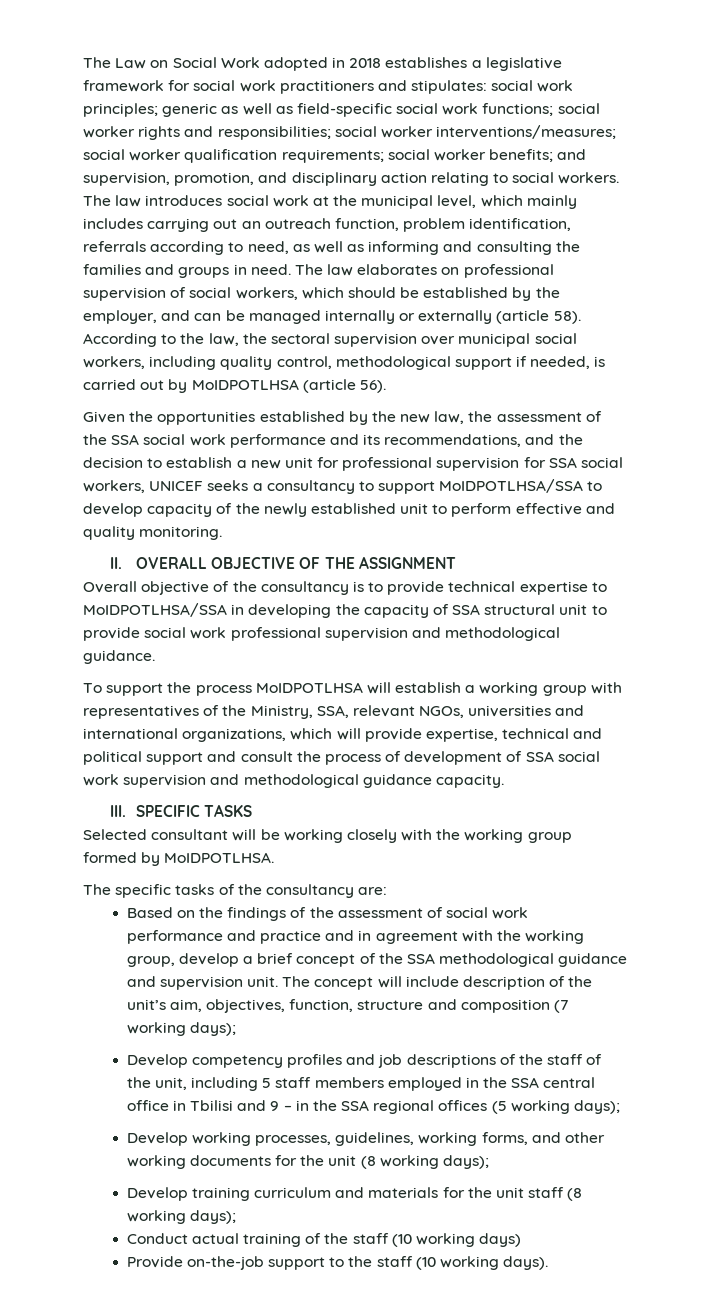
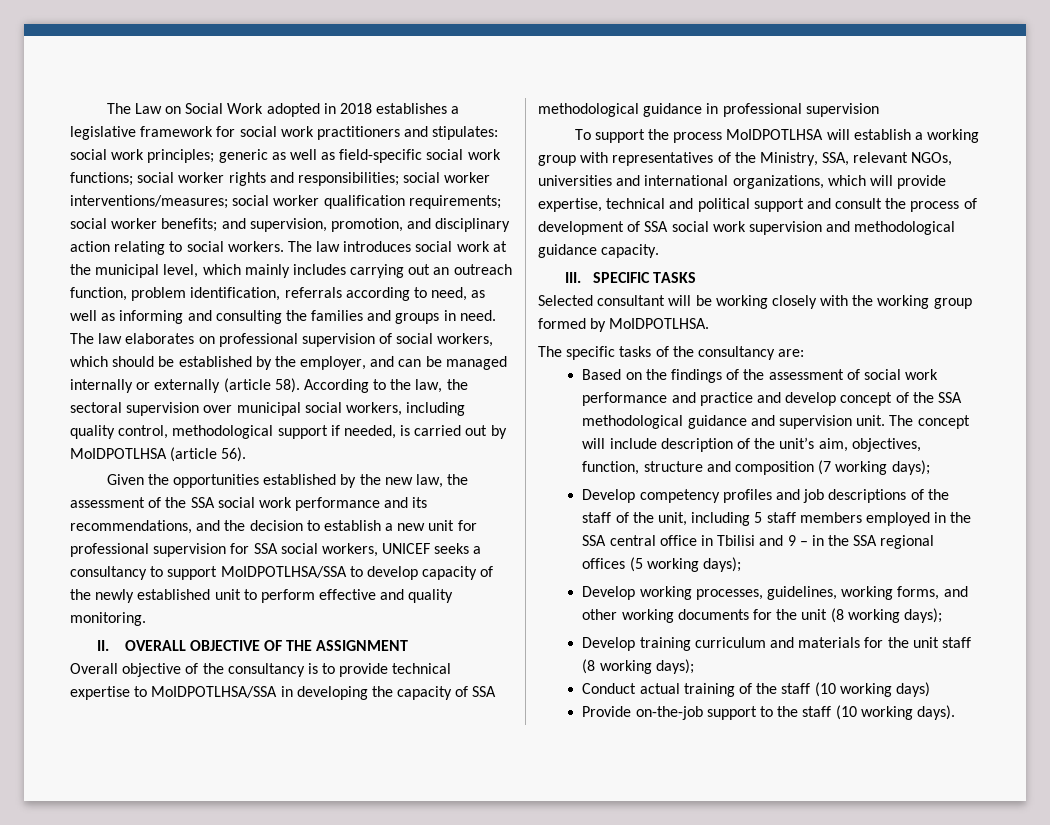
[484,604,607,615] [83,627,561,641] [83,650,155,664] structural unit to provide social work professional supervision and methodological guidance. -> [538,103,879,117] methodological guidance in professional supervision
[358,930,585,944] [126,953,294,967] in agreement with the working group, develop a brief -> [785,392,837,406] develop

